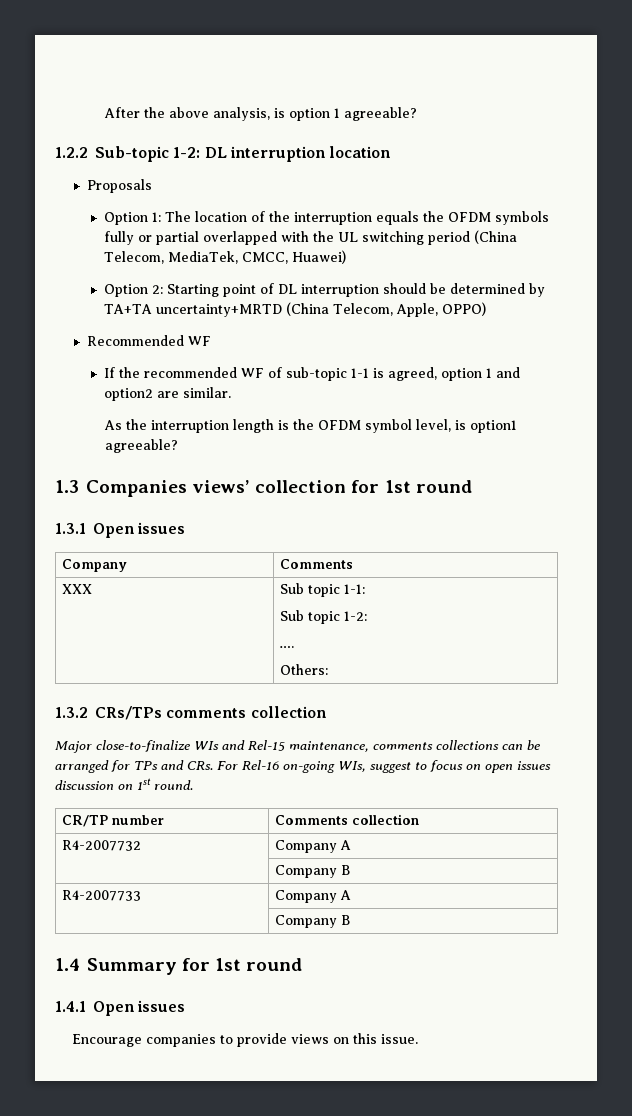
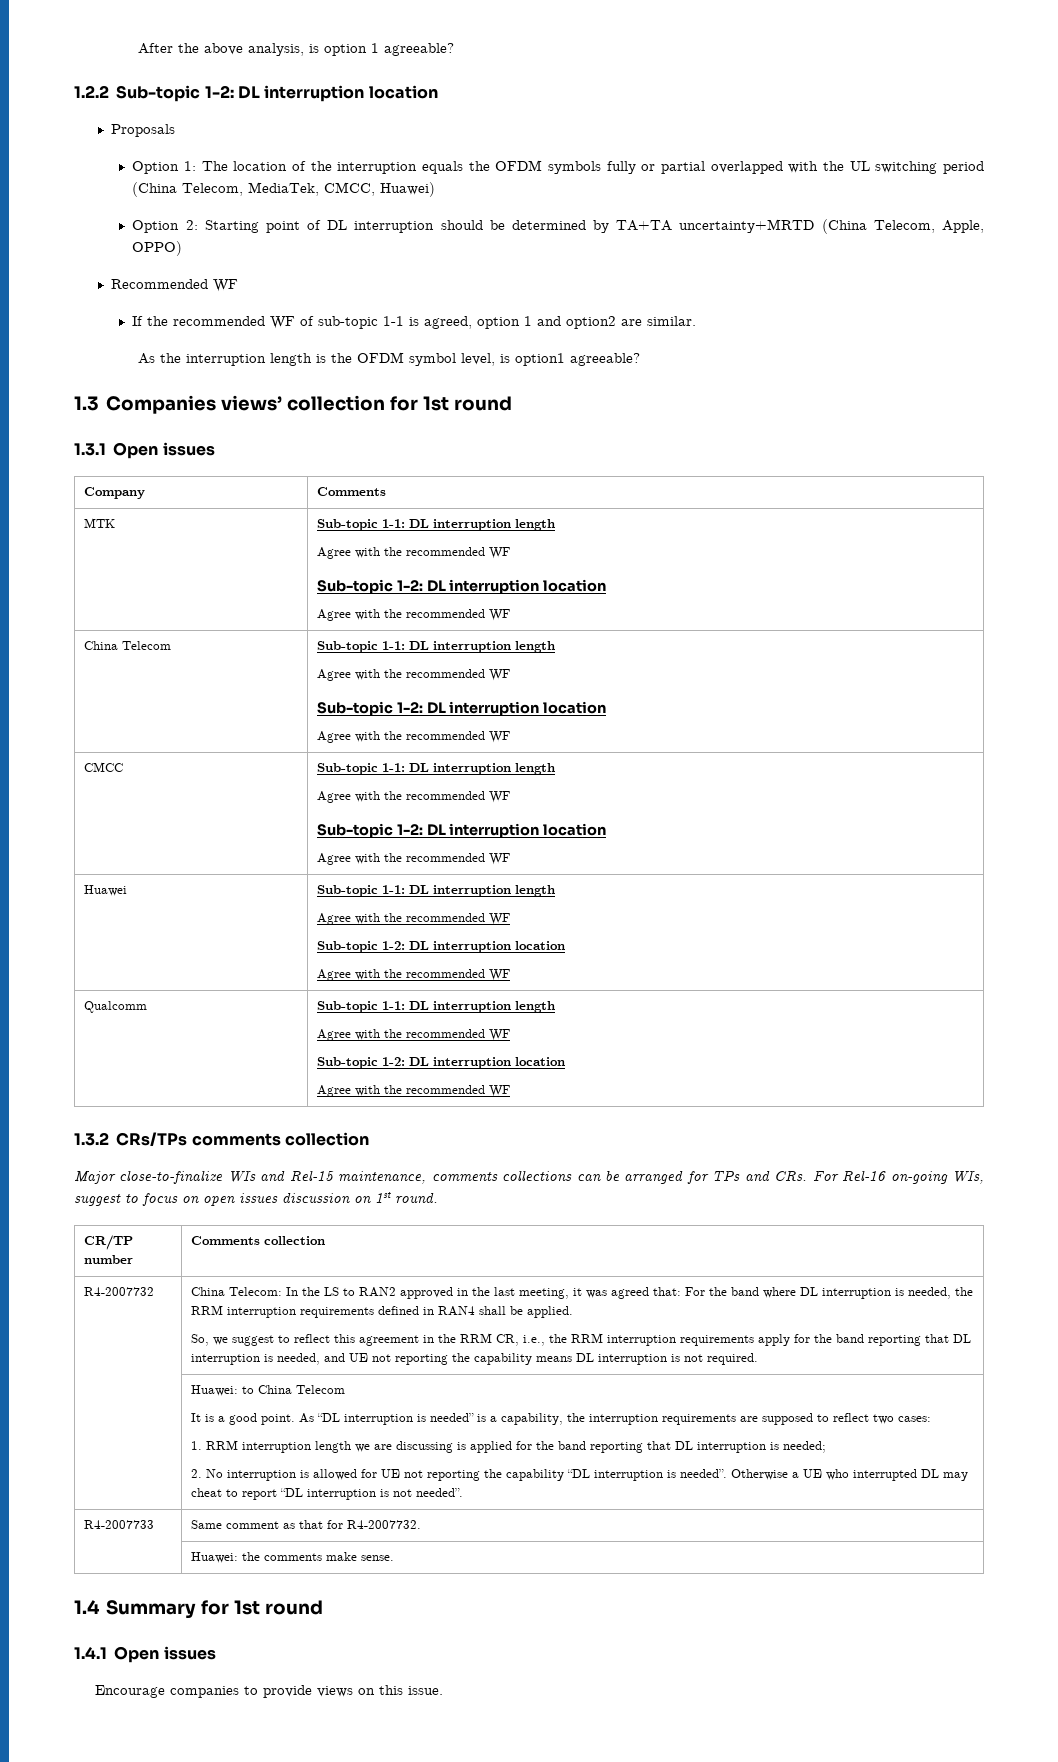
[62,584,93,594] [280,583,366,597] [280,610,368,624] [280,646,295,648] [280,664,329,675] XXX | Sub topic 1-1: // Sub topic 1-2: // …. // Others: -> [83,518,115,528] [316,519,555,531] [316,547,510,559] [316,579,607,594] [316,609,510,621] [83,641,171,650] [316,641,555,653] [316,669,510,681] [316,701,607,716] [316,731,510,743] [83,762,123,772] [316,763,555,775] [316,791,510,803] [316,823,607,838] [316,853,510,865] [83,885,127,896] [316,885,555,897] [316,913,510,925] [316,941,565,953] [316,969,510,981] [83,1001,147,1013] [316,1001,555,1013] [316,1029,510,1041] [316,1057,565,1069] [316,1085,510,1097] MTK | Sub-topic 1-1: DL interruption length // Agree with the recommended WF // Sub-topic 1-2: DL interruption location // Agree with the recommended WF // China Telecom | Sub-topic 1-1: DL interruption length // Agree with the recommended WF // Sub-topic 1-2: DL interruption location // Agree with the recommended WF // CMCC | Sub-topic 1-1: DL interruption length // Agree with the recommended WF // Sub-topic 1-2: DL interruption location // Agree with the recommended WF // Huawei | Sub-topic 1-1: DL interruption length // Agree with the recommended WF // Sub-topic 1-2: DL interruption location // Agree with the recommended WF // Qualcomm | Sub-topic 1-1: DL interruption length // Agree with the recommended WF // Sub-topic 1-2: DL interruption location // Agree with the recommended WF
[275,840,352,853] [275,865,351,878] [62,890,142,901] [275,890,352,903] [275,915,351,928] Company A // | Company B // R4-2007733 | Company A // | Company B -> [190,1287,973,1299] [190,1305,573,1318] [190,1333,971,1346] [190,1353,758,1365] [190,1385,345,1396] [190,1413,931,1425] [190,1440,826,1453] [190,1469,968,1481] [190,1488,463,1500] [83,1520,154,1529] [190,1520,421,1529] [190,1552,394,1563] China Telecom: In the LS to RAN2 approved in the last meeting, it was agreed that: For the band where DL interruption is needed, the RRM interruption requirements defined in RAN4 shall be applied. // So, we suggest to reflect this agreement in the RRM CR, i.e., the RRM interruption requirements apply for the band reporting that DL interruption is needed, and UE not reporting the capability means DL interruption is not required. // | Huawei: to China Telecom // It is a good point. As “DL interruption is needed” is a capability, the interruption requirements are supposed to reflect two cases: // 1. RRM interruption length we are discussing is applied for the band reporting that DL interruption is needed; // 2. No interruption is allowed for UE not reporting the capability “DL interruption is needed”. Otherwise a UE who interrupted DL may cheat to report “DL interruption is not needed”. // R4-2007733 | Same comment as that for R4-2007732. // | Huawei: the comments make sense.

